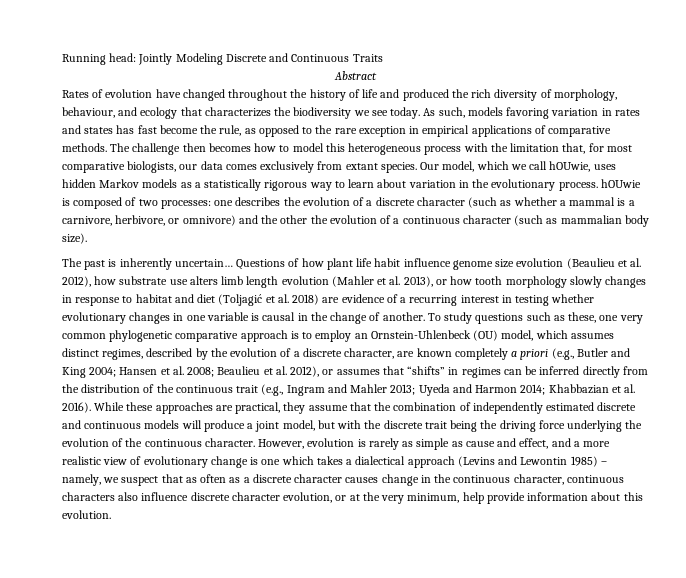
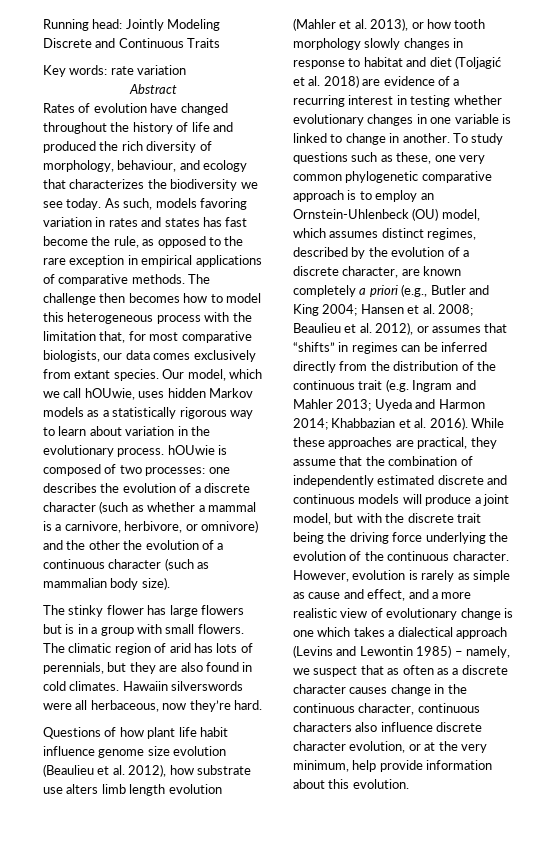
(383, 58) none -> [43,65,187,77] // Key words: rate variation
[84,258,233,270] past is inherently uncertain… -> [68,605,244,617] [43,624,244,636] [43,643,253,655] [43,662,253,674] [43,681,244,691] [43,700,262,712] stinky flower has large flowers but is in a group with small flowers. The climatic region of arid has lots of perennials, but they are also found in cold climates. Hawaiin silverswords were all herbaceous, now they’re hard. //
[262,312,381,324] causal in the change of -> [293,133,400,145] linked to change in
[261,384,284,396] (e.g., -> [385,379,409,392] (e.g.

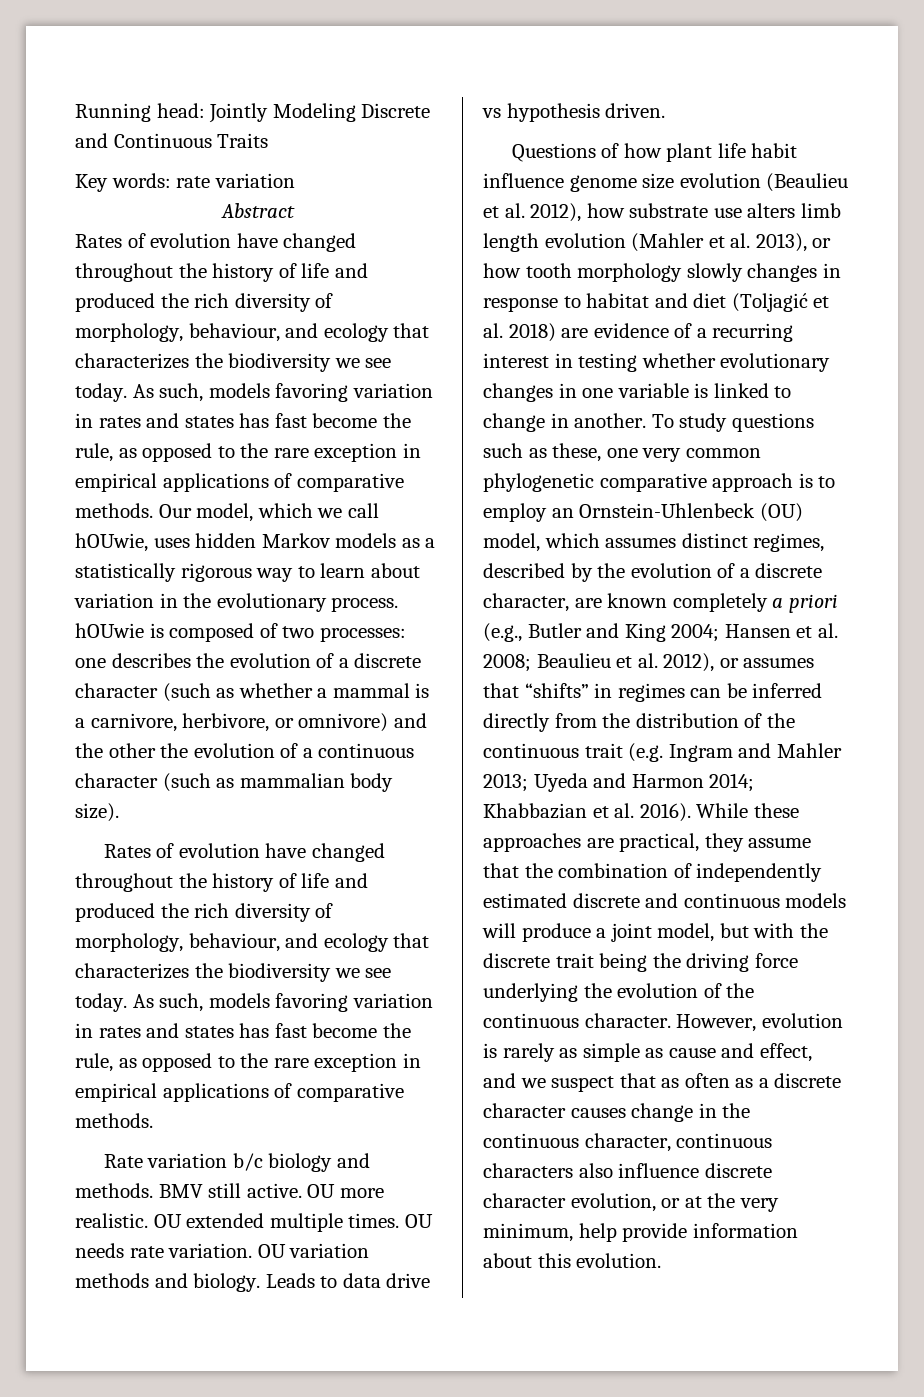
[188,274,211,284] [43,293,261,305] [43,312,252,324] [43,331,252,343] [43,350,256,362] [43,369,159,381] The challenge then becomes how to model this heterogeneous process with the limitation that, for most comparative biologists, our data comes exclusively from extant species. -> (153, 510) none
[43,605,244,617] [43,624,244,636] [43,643,253,655] [43,662,253,674] [43,681,244,691] [43,700,262,712] The stinky flower has large flowers but is in a group with small flowers. The climatic region of arid has lots of perennials, but they are also found in cold climates. Hawaiin silverswords were all herbaceous, now they’re hard. -> [103,843,385,862] [75,873,368,892] [75,903,334,922] [75,933,430,952] [75,963,392,982] [75,993,433,1012] [75,1023,411,1038] [75,1053,421,1072] [75,1083,404,1102] [75,1113,153,1128] [103,1153,370,1172] [75,1183,384,1198] [75,1213,433,1232] [75,1243,370,1258] [75,1273,431,1292] [482,103,666,122] Rates of evolution have changed throughout the history of life and produced the rich diversity of morphology, behaviour, and ecology that characterizes the biodiversity we see today. As such, models favoring variation in rates and states has fast become the rule, as opposed to the rare exception in empirical applications of comparative methods. // Rate variation b/c biology and methods. BMV still active. OU more realistic. OU extended multiple times. OU needs rate variation. OU variation methods and biology. Leads to data drive vs hypothesis driven.
[431,592,472,599] [293,608,513,620] [293,627,507,639] [293,645,510,658] a more realistic view of evolutionary change is one which takes a dialectical approach (Levins and Lewontin 1985) – namely, -> (516, 1080) none

